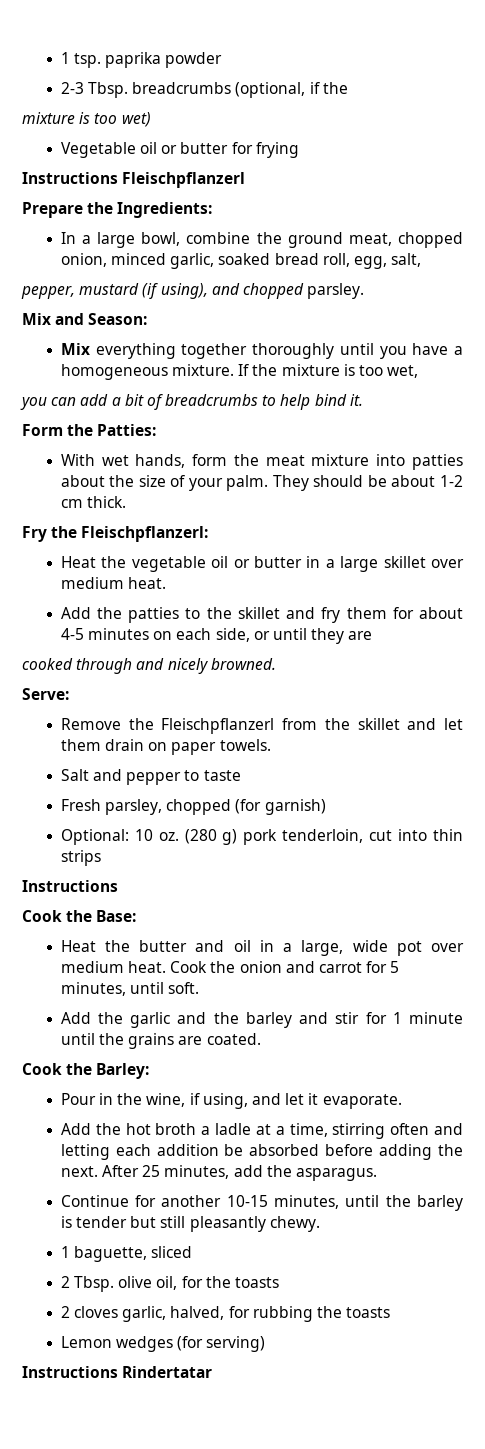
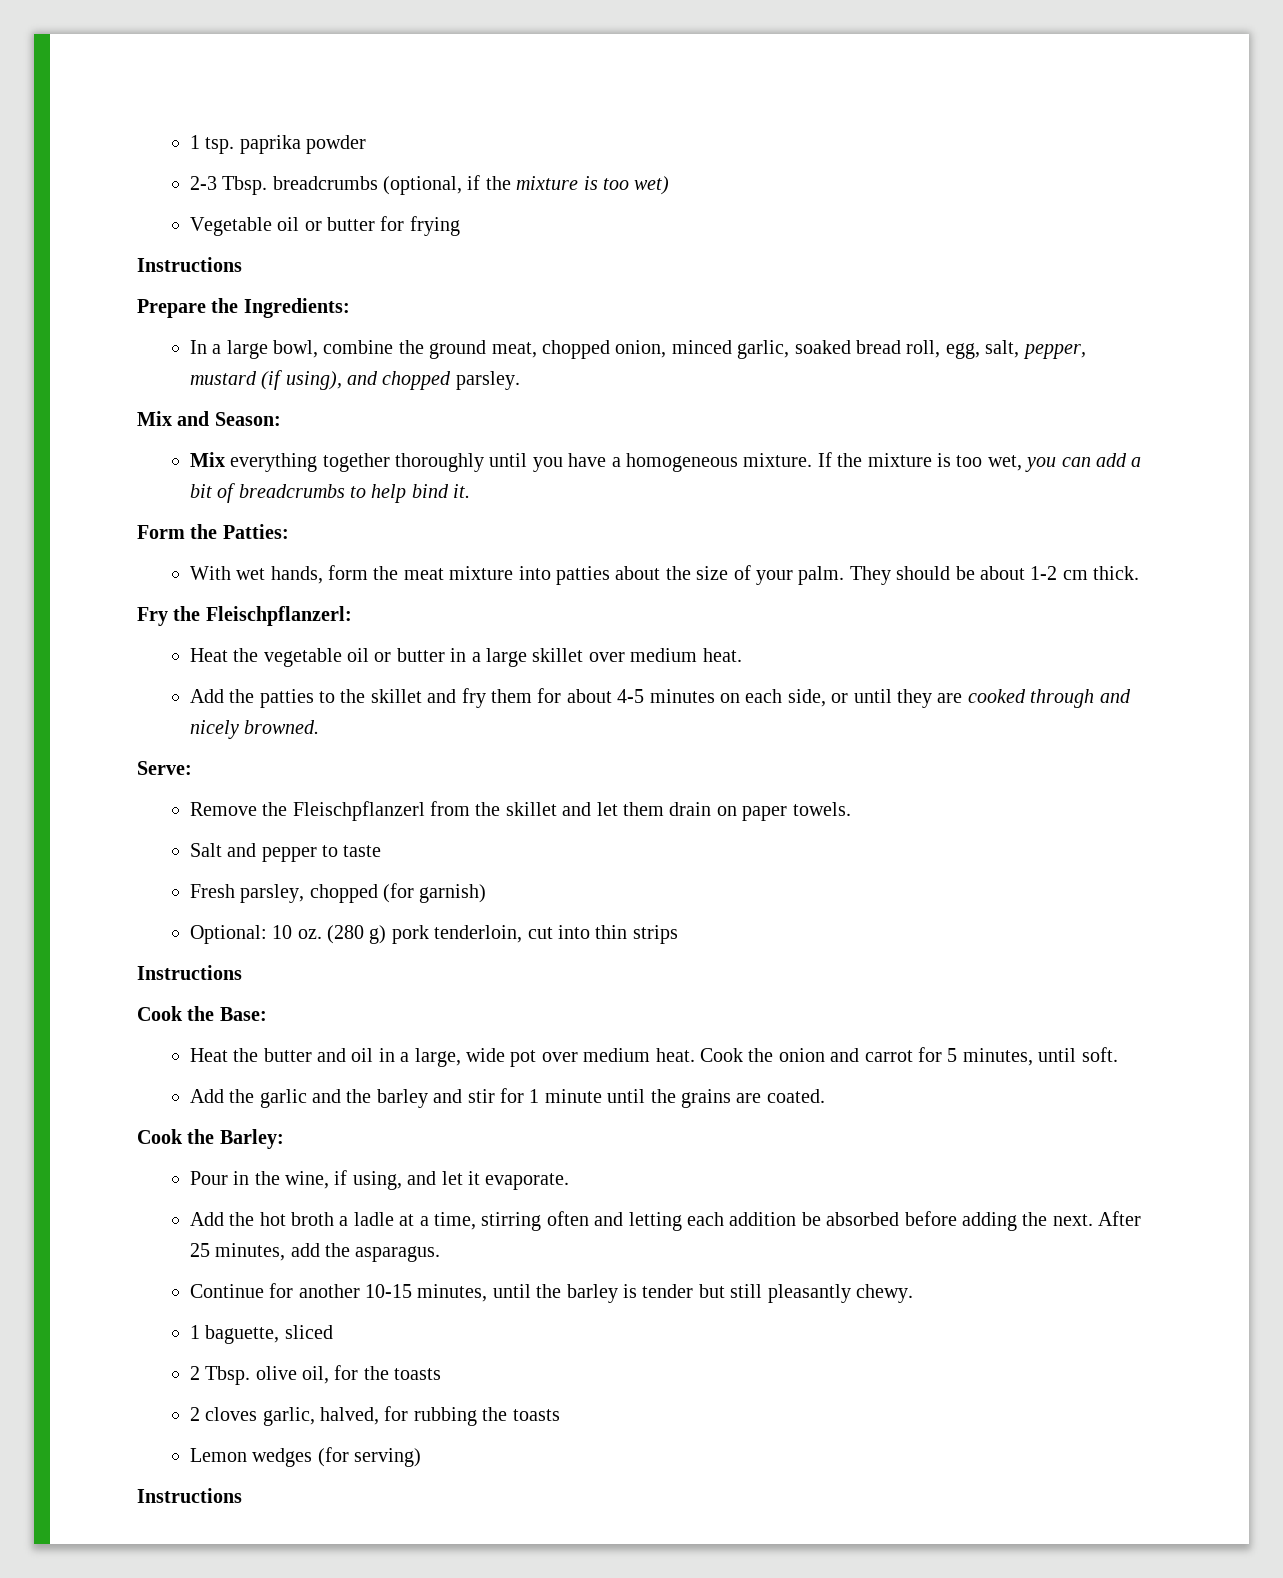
(348, 88) // -> (511, 183) none
[122,172,246,188] Fleischpflanzerl -> (242, 264) none
(422, 260) // -> (1020, 349) none
(419, 371) // -> (1022, 463) none
(373, 635) // -> (963, 698) none
[122,1366,213,1378] Rindertatar -> (242, 1495) none

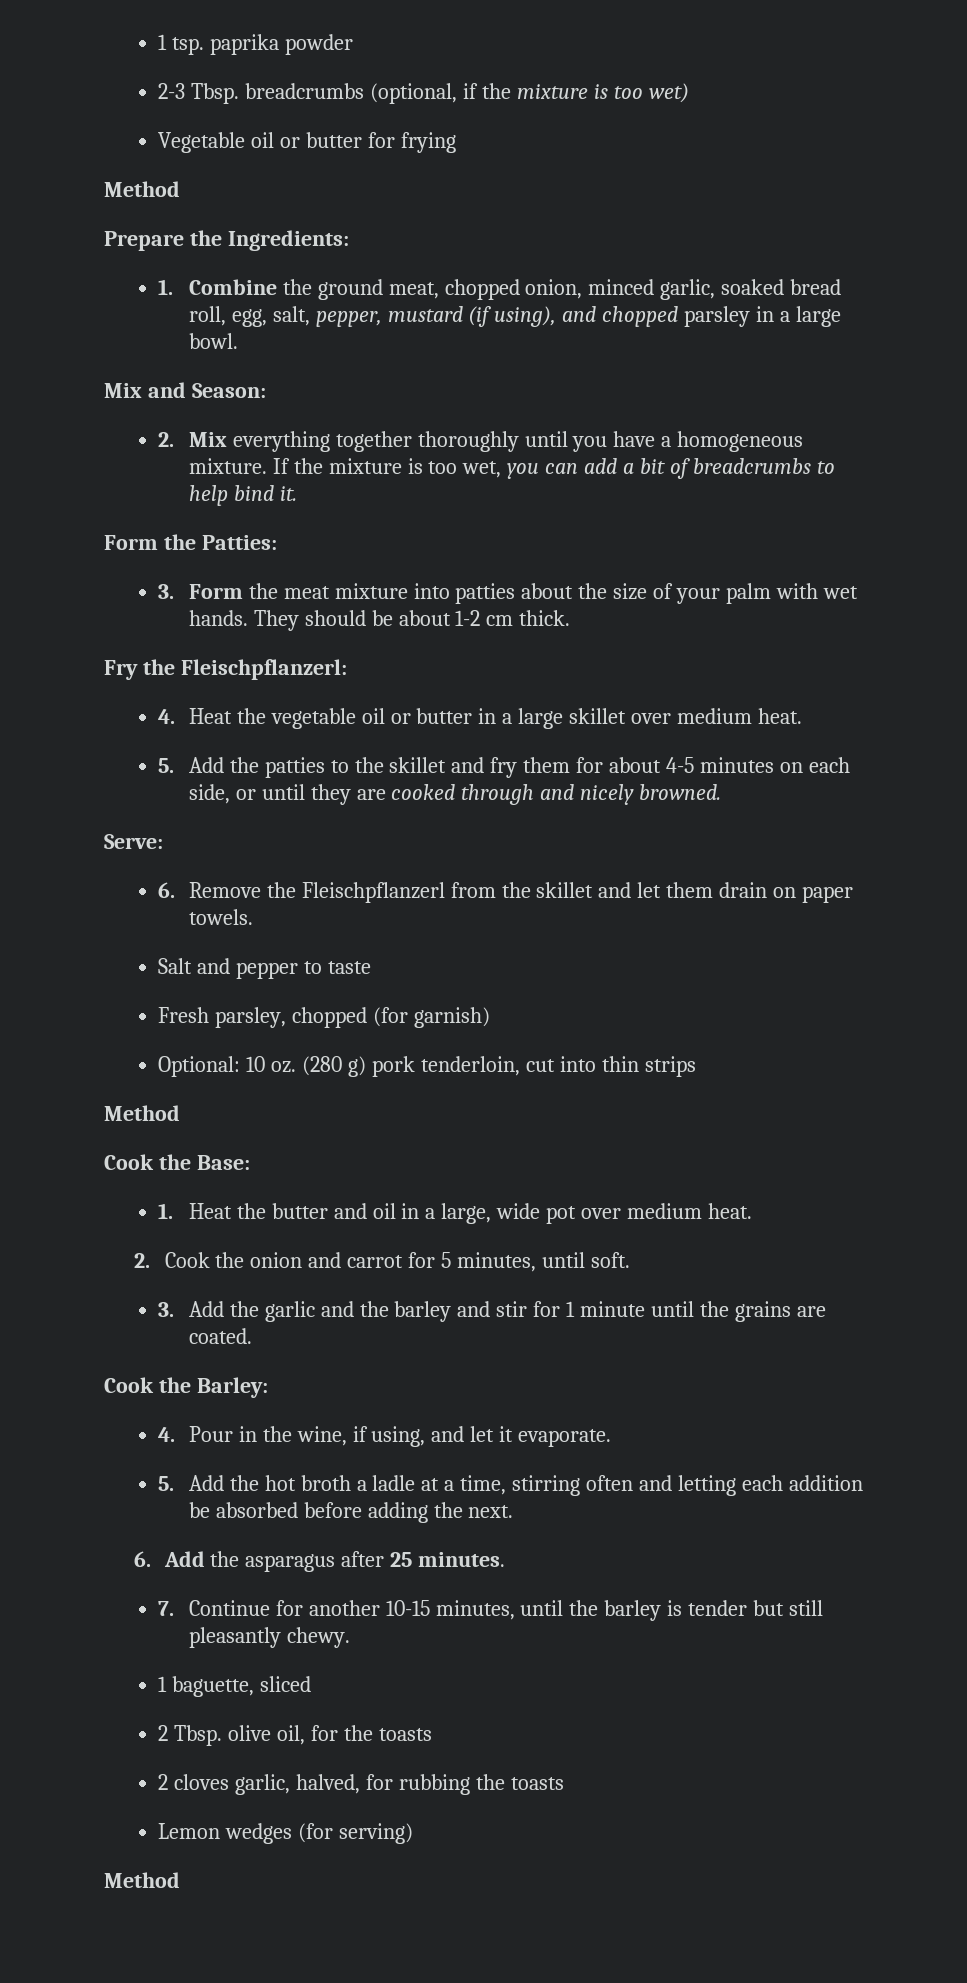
[137,257,242,272] Instructions -> [104,181,180,197] Method
[189,340,394,359] In a large bowl, combine -> [158,279,277,295] 1. Combine
[455,371,520,390] parsley. -> [684,306,842,327] [188,333,238,349] parsley in a large bowl.
(281, 419) none -> [158,432,175,447] 2.
[189,565,368,584] With wet hands, form -> [158,584,243,599] 3. Form
[798,566,845,585] palm. -> [726,583,858,604] [188,610,248,626] palm with wet hands.
(352, 616) none -> [158,709,176,724] 4.
(742, 655) none -> [158,758,175,773] 5.
(192, 768) none -> [158,882,176,898] 6.
[137,965,242,980] Instructions -> [104,1105,180,1121] Method
(267, 1014) none -> [158,1203,174,1219] 1.
(695, 1055) none -> [134,1253,151,1268] // 2.
(1118, 1054) none -> [158,1302,175,1317] 3.
(284, 1139) none -> [158,1427,176,1442] 4.
(570, 1181) none -> [158,1476,175,1491] 5.
[1098,1211,1142,1226] [189,1243,441,1262] After 25 minutes, add the asparagus. // -> [134,1551,506,1572] [158,1601,175,1616] // 6. Add the asparagus after 25 minutes. // 7.
[137,1488,242,1503] Instructions -> [104,1872,180,1888] Method

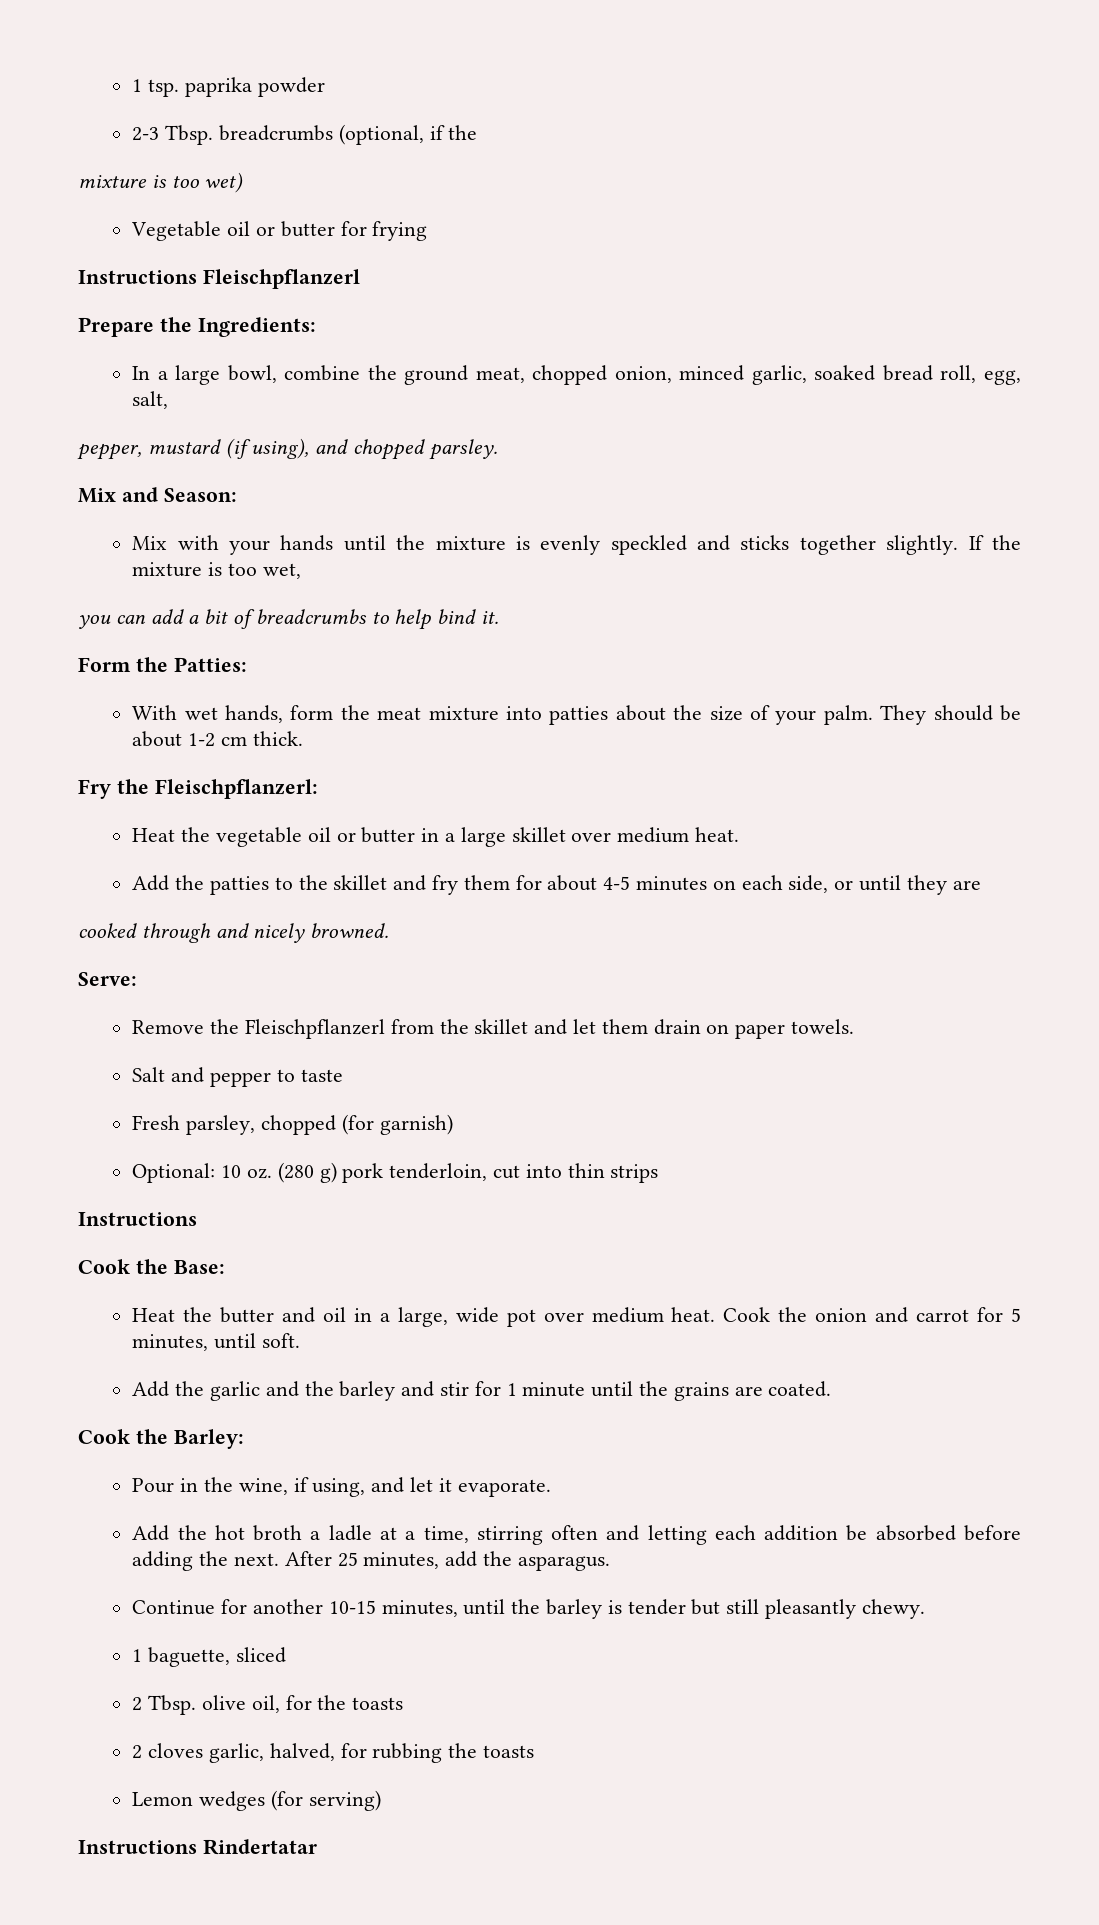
(512, 91) none -> (478, 132) //
[104,181,180,197] Method -> [78,269,360,289] Instructions Fleischpflanzerl
[158,279,277,295] 1. Combine -> [132,365,361,385] In a large bowl, combine
(310, 316) none -> (169, 400) //
[684,306,842,327] [188,333,238,349] [104,382,266,398] [158,431,804,452] [188,458,267,474] parsley in a large bowl. // Mix and Season: // 2. Mix everything together thoroughly until you have a homogeneous mixture. -> [428,439,498,460] [78,487,237,503] [132,535,959,555] parsley. // Mix and Season: // Mix with your hands until the mixture is evenly speckled and sticks together slightly.
(502, 469) none -> (301, 571) //
[158,584,243,599] 3. Form -> [132,705,334,723] With wet hands, form
[726,583,858,604] [188,610,248,626] palm with wet hands. -> [823,705,873,725] palm.
[158,709,176,724] 4. -> (318, 789) none
[158,758,175,773] 5. -> (739, 834) none
(386, 794) none -> (981, 885) //
[158,882,176,898] 6. -> (137, 979) none
[104,1105,180,1121] Method -> [78,1212,197,1226] Instructions
[158,1203,174,1219] 1. -> (225, 1267) none
[134,1253,151,1268] // 2. -> (716, 1314) none
[158,1302,175,1317] 3. -> (300, 1340) none
[158,1427,176,1442] 4. -> (244, 1439) none
[158,1476,175,1491] 5. -> (551, 1488) none
[134,1551,506,1572] [158,1601,175,1616] // 6. Add the asparagus after 25 minutes. // 7. -> [284,1551,610,1571] After 25 minutes, add the asparagus. //
[104,1872,180,1888] Method -> [78,1839,317,1855] Instructions Rindertatar

